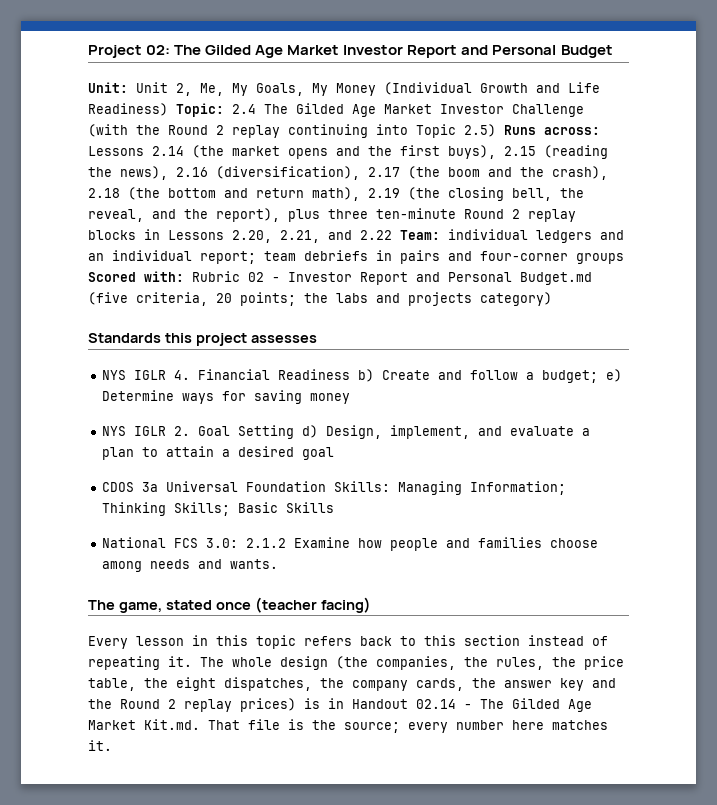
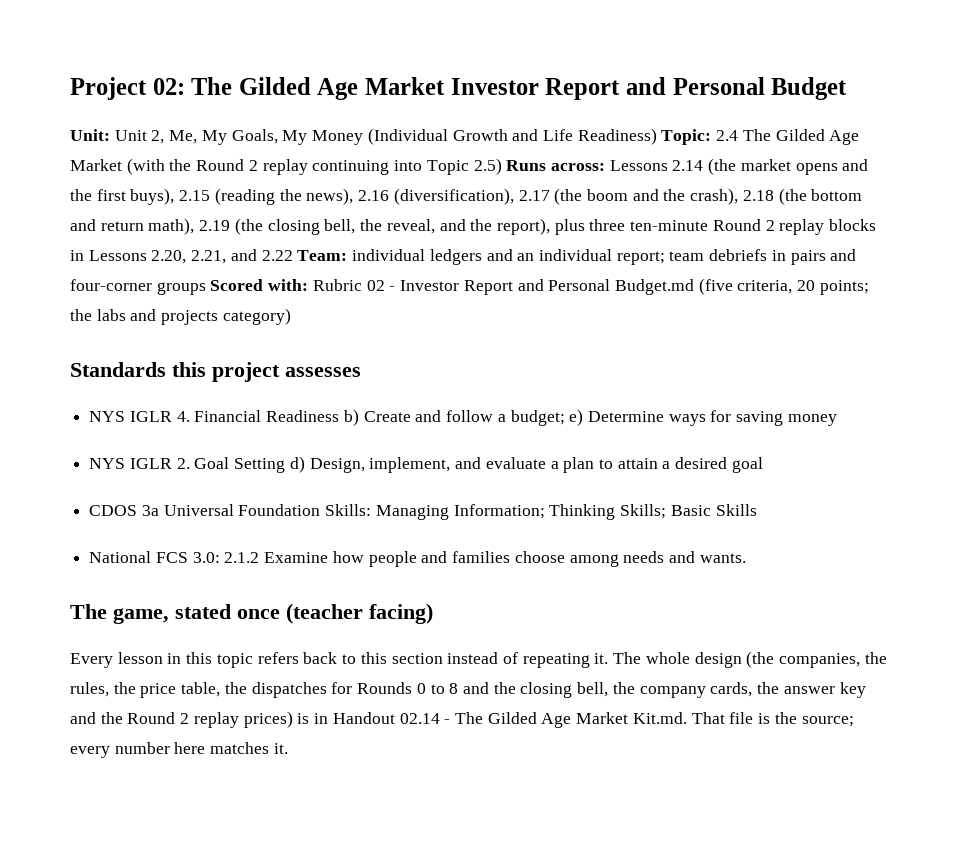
[440,104,584,117] Investor Challenge -> (122, 165) none
[176,677,312,691] eight dispatches, -> [251,682,609,698] dispatches for Rounds 0 to 8 and the closing bell,

